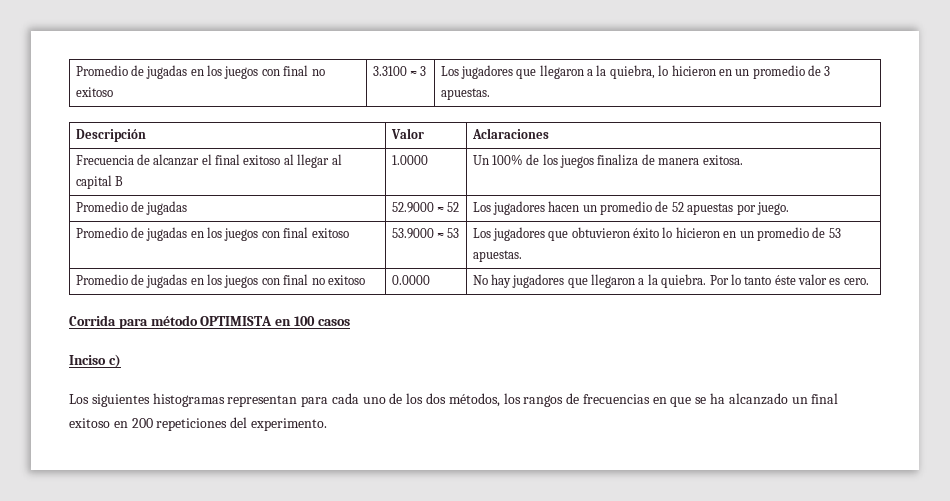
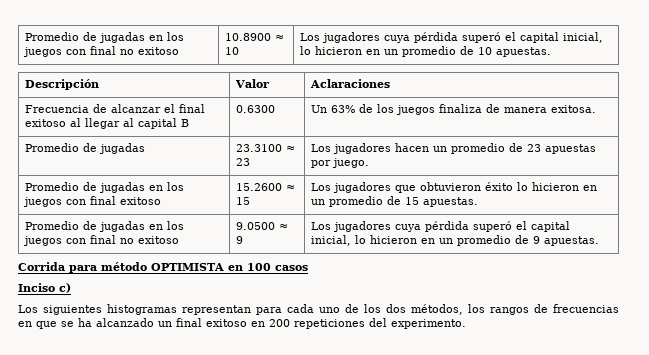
[372,66,427,76] [440,65,831,79] 3.3100 ≈ 3 | Los jugadores que llegaron a la quiebra, lo hicieron en un promedio de 3 -> [224,33,284,41] [224,47,239,55] [299,32,603,43] [299,46,492,57] 10.8900 ≈ 10 | Los jugadores cuya pérdida superó el capital inicial, lo hicieron en un promedio de 10
[391,155,428,165] 1.0000 -> [235,105,275,113] 0.6300
[491,154,523,165] 100% -> [330,105,355,113] 63%
[391,202,460,213] 52.9000 ≈ 52 -> [235,144,295,152] [235,158,250,166] 23.3100 ≈ 23
[671,202,684,212] 52 -> [526,144,541,152] 23
[391,228,460,239] 53.9000 ≈ 53 -> [235,183,295,191] [235,197,250,205] 15.2600 ≈ 15
[828,228,841,238] 53 -> [404,197,419,205] 15
[391,275,430,285] [472,274,869,288] 0.0000 | No hay jugadores que llegaron a la quiebra. Por lo tanto éste valor es cero. -> [235,222,288,230] [235,236,243,244] [310,221,570,232] [310,235,599,246] 9.0500 ≈ 9 | Los jugadores cuya pérdida superó el capital inicial, lo hicieron en un promedio de 9 apuestas.

